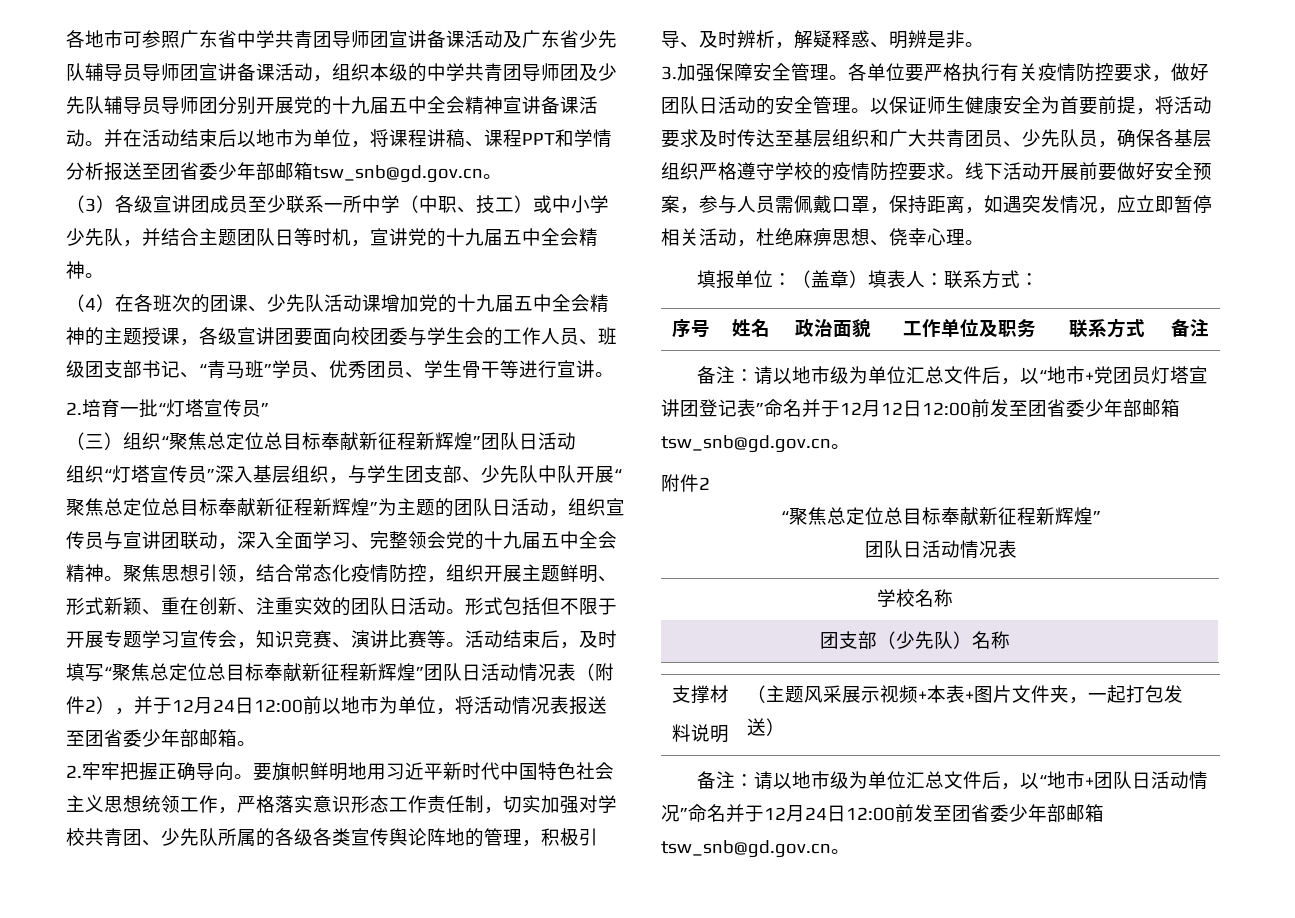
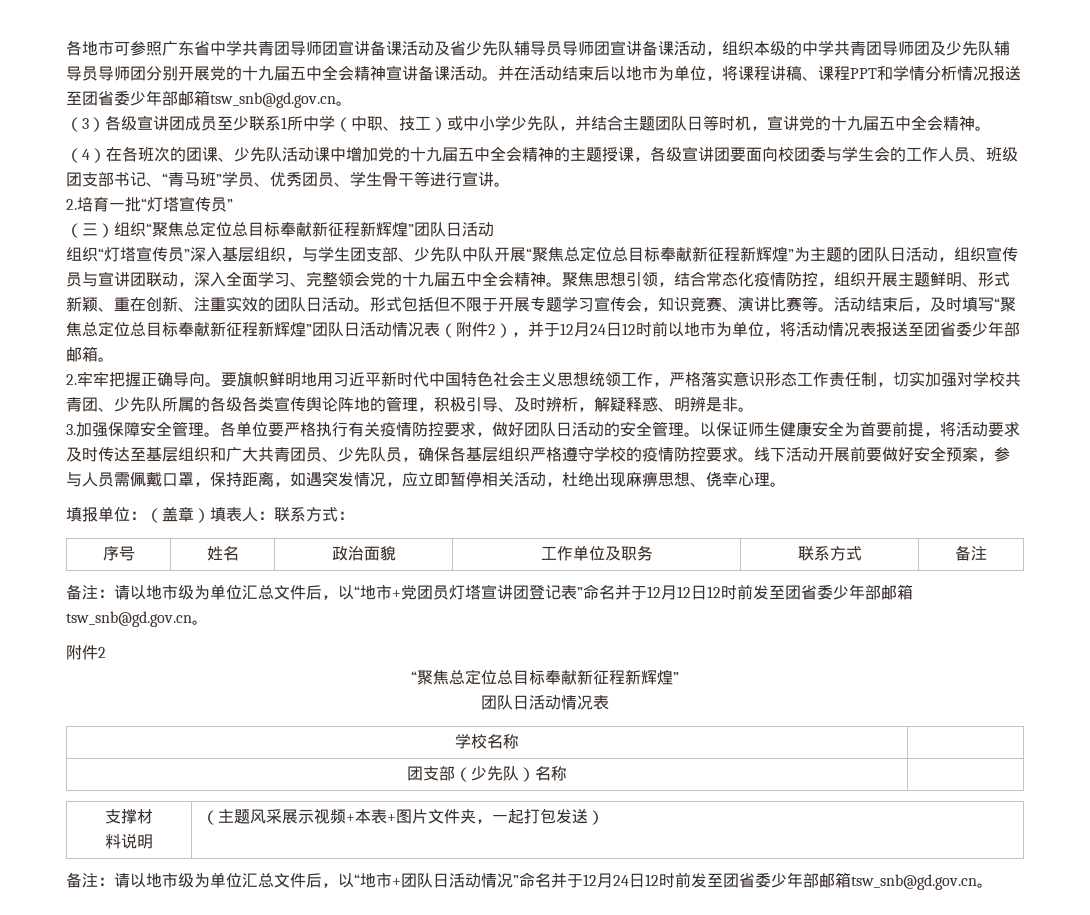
[522,30,560,48] 广东 -> (450, 48) none
(104, 171) none -> [957,66,989,81] 情况
[324,203,343,211] 一 -> [281,117,287,129] 1
(381, 303) none -> [330,147,346,162] 中
[254,699,303,713] 12:00 -> [622,322,652,337] 12时
(794, 237) none -> [594,472,626,487] 出现
[922,402,971,416] 12:00 -> [707,585,737,600] 12时
[846,807,895,821] 12:00 -> [645,873,675,888] 12时

